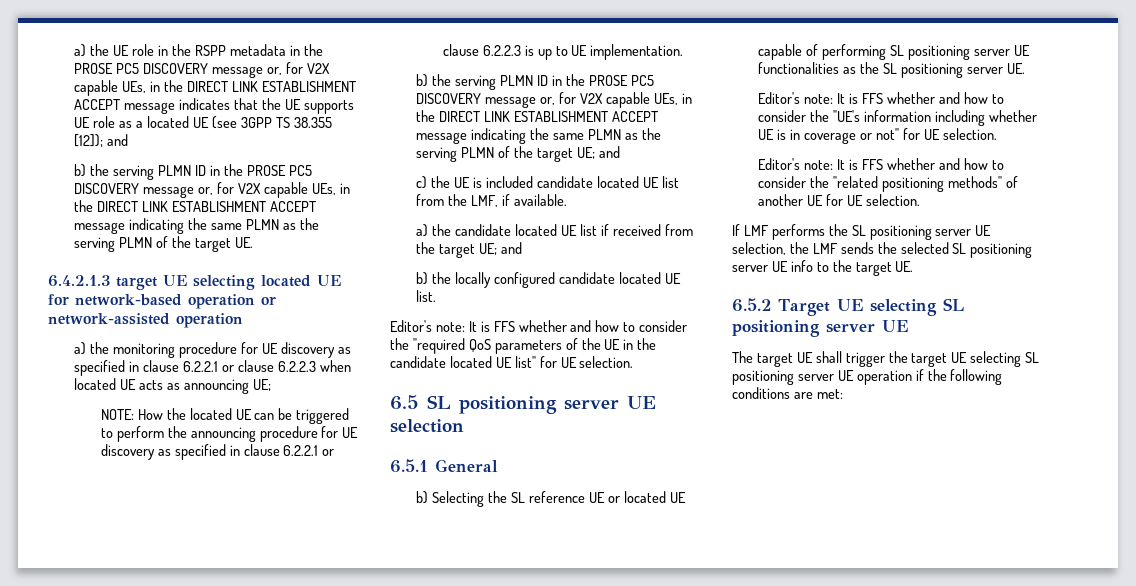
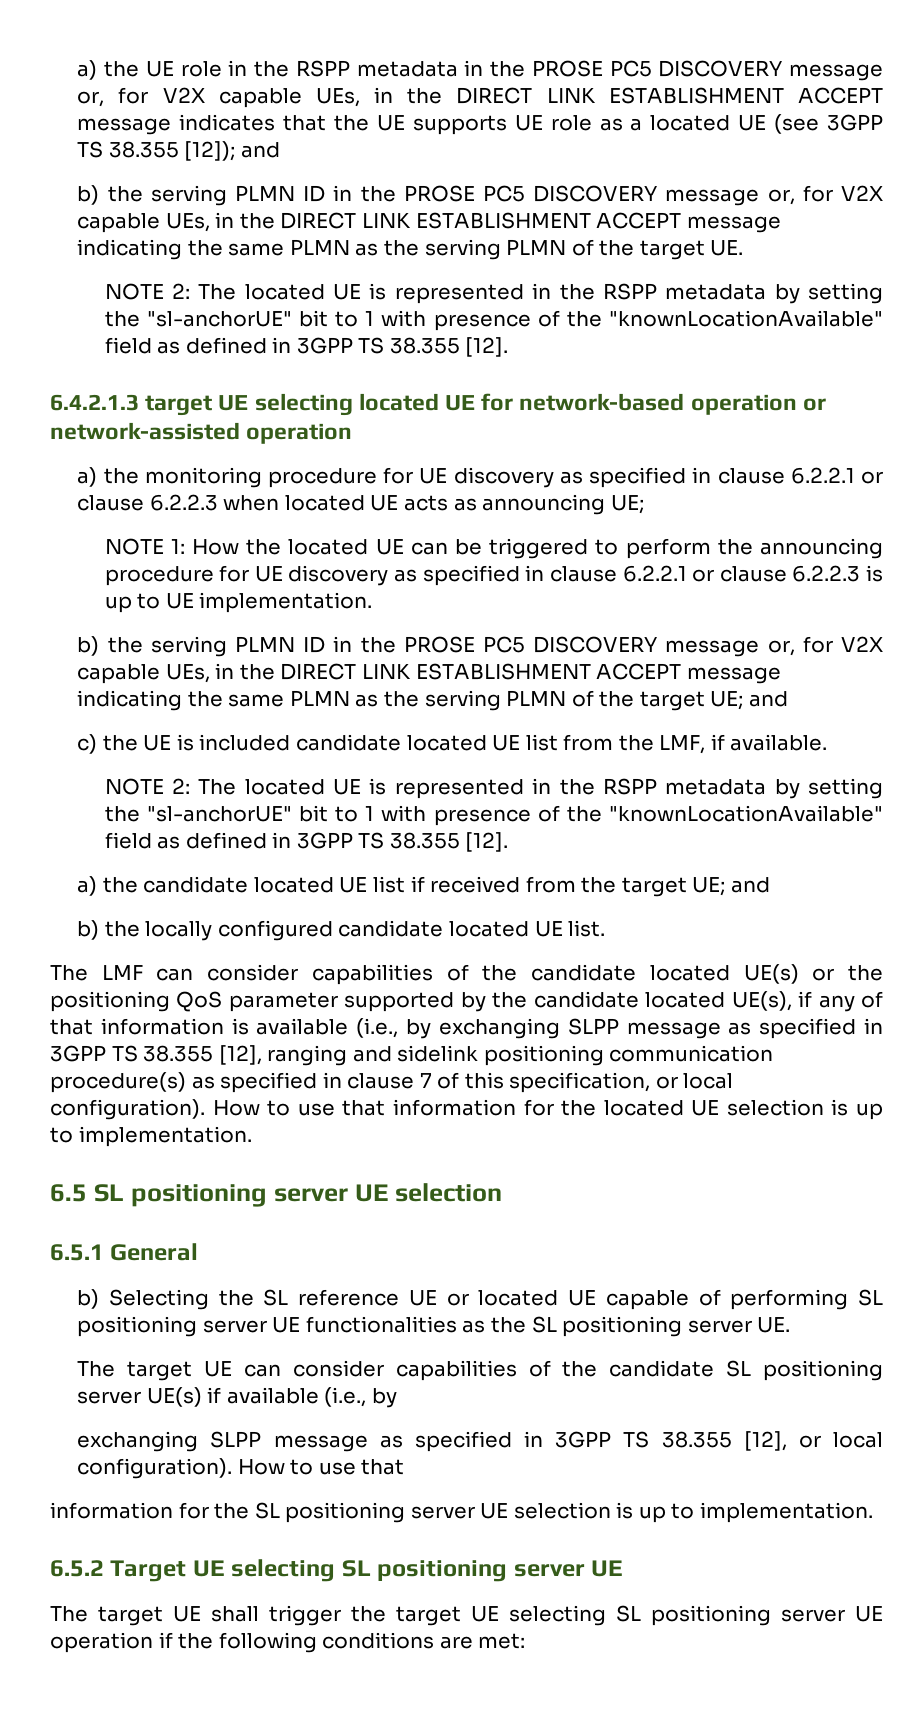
(254, 242) none -> [104,283,883,304] [104,310,883,331] [104,337,509,357] // NOTE 2: The located UE is represented in the RSPP metadata by setting the "sl-anchorUE" bit to 1 with presence of the "knownLocationAvailable" field as defined in 3GPP TS 38.355 [12].
[100,409,134,420] NOTE: -> [104,538,185,555] NOTE 1:
(568, 200) none -> [104,778,883,799] [104,805,883,826] [104,832,509,852] // NOTE 2: The located UE is represented in the RSPP metadata by setting the "sl-anchorUE" bit to 1 with presence of the "knownLocationAvailable" field as defined in 3GPP TS 38.355 [12].
[390,320,688,332] [390,338,657,354] [390,356,634,368] Editor's note: It is FFS whether and how to consider the "required QoS parameters of the UE in the candidate located UE list" for UE selection. -> [50,964,884,985] [50,991,884,1012] [50,1018,884,1039] [50,1045,774,1066] [50,1072,734,1093] [50,1099,884,1120] [50,1126,252,1147] The LMF can consider capabilities of the candidate located UE(s) or the positioning QoS parameter supported by the candidate located UE(s), if any of that information is available (i.e., by exchanging SLPP message as specified in 3GPP TS 38.355 [12], ranging and sidelink positioning communication procedure(s) as specified in clause 7 of this specification, or local configuration). How to use that information for the located UE selection is up to implementation.
[758,92,1004,104] [758,110,1038,126] [758,128,997,144] [758,158,1004,170] [758,176,1019,192] [758,194,921,206] [732,224,825,240] Editor's note: It is FFS whether and how to consider the "UE's information including whether UE is in coverage or not" for UE selection. // Editor's note: It is FFS whether and how to consider the "related positioning methods" of another UE for UE selection. // If LMF performs -> [77,1360,883,1381] [77,1387,397,1408] [77,1431,884,1452] [77,1458,405,1479] [50,1502,209,1519] The target UE can consider capabilities of the candidate SL positioning server UE(s) if available (i.e., by // exchanging SLPP message as specified in 3GPP TS 38.355 [12], or local configuration). How to use that // information for
[732,242,1033,258] [732,260,914,276] selection, the LMF sends the selected SL positioning server UE info to the target UE. -> [513,1502,873,1523] selection is up to implementation.

